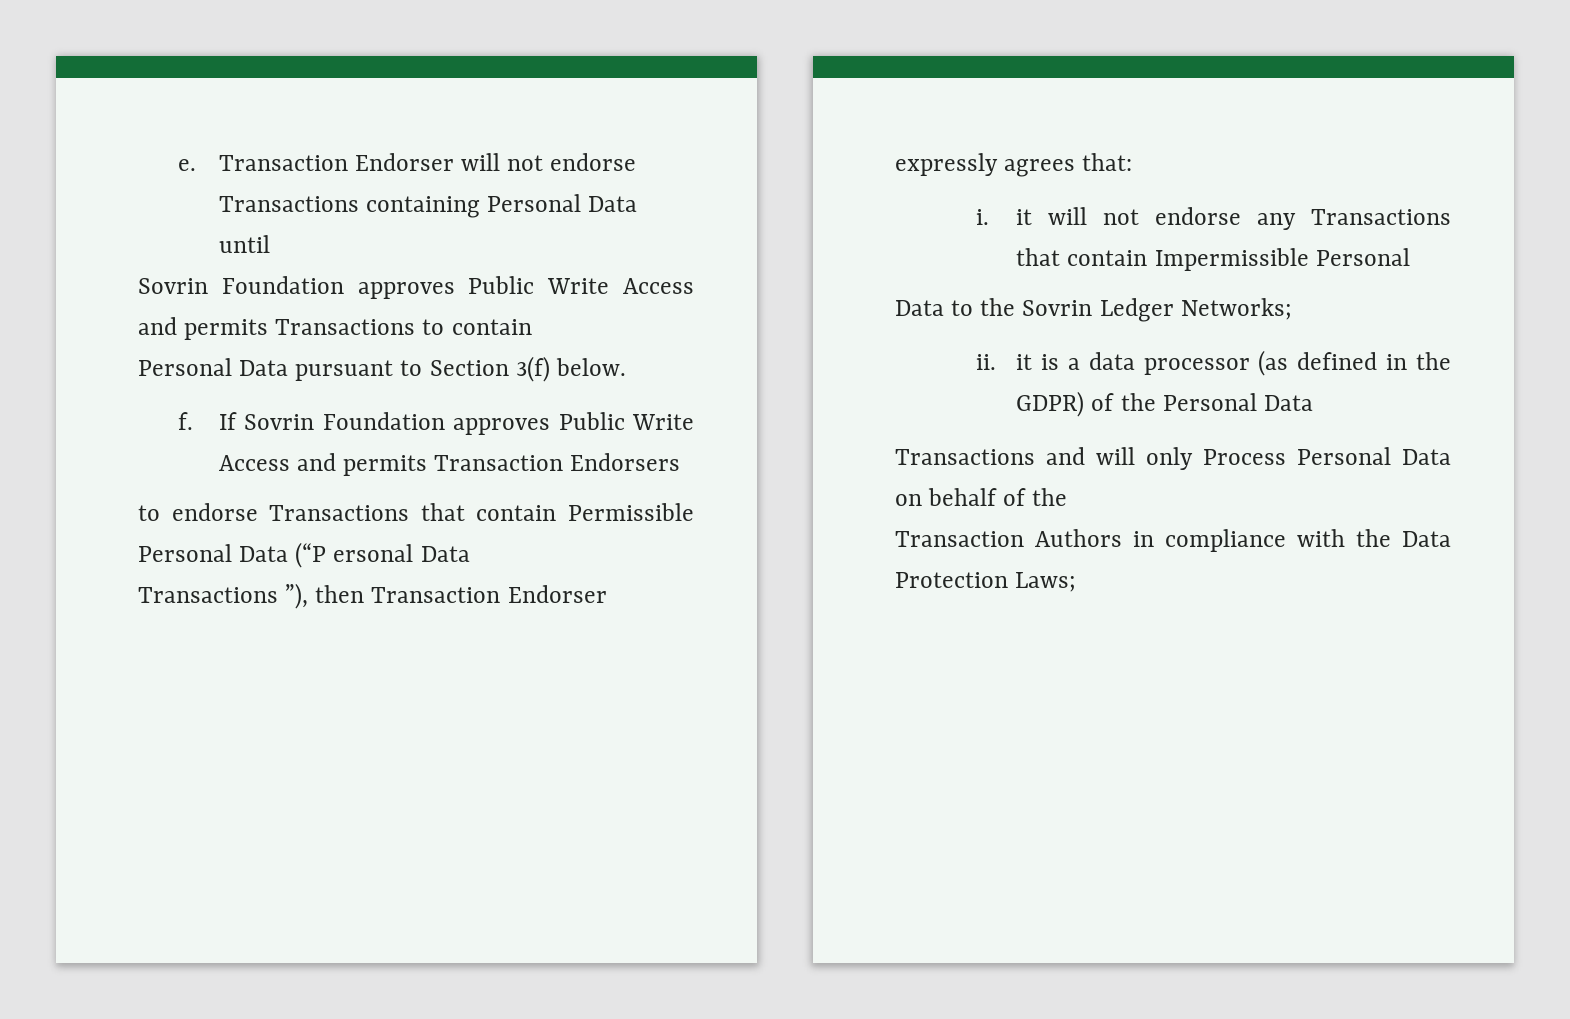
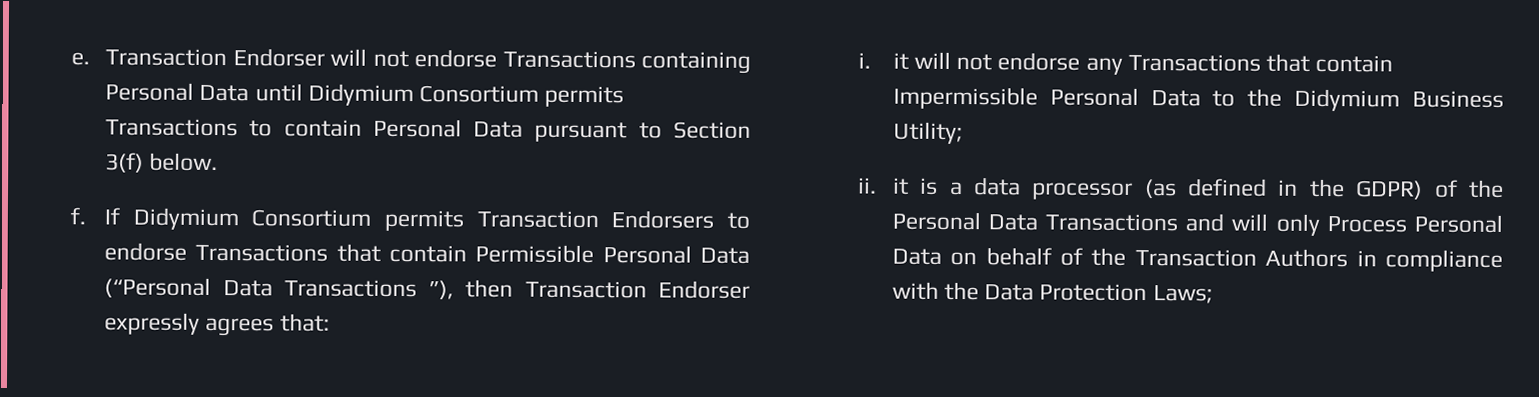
[138,276,694,299] [138,317,177,335] // Sovrin Foundation approves Public Write Access and -> [307,83,540,107] Didymium Consortium
(532, 327) // -> (362, 128) none
[244,412,694,435] [218,453,336,471] Sovrin Foundation approves Public Write Access and -> [132,207,372,231] Didymium Consortium
(681, 462) // -> (715, 219) none
[295,542,470,568] (“P ersonal Data // -> [104,277,273,298] (“Personal Data
(1410, 257) // -> (1139, 96) none
[1022,298,1292,322] Sovrin Ledger Networks; -> [1294,88,1504,112] [892,121,963,145] Didymium Business Utility;
(1313, 403) // -> (1038, 222) none
(1068, 497) // -> (1127, 256) none

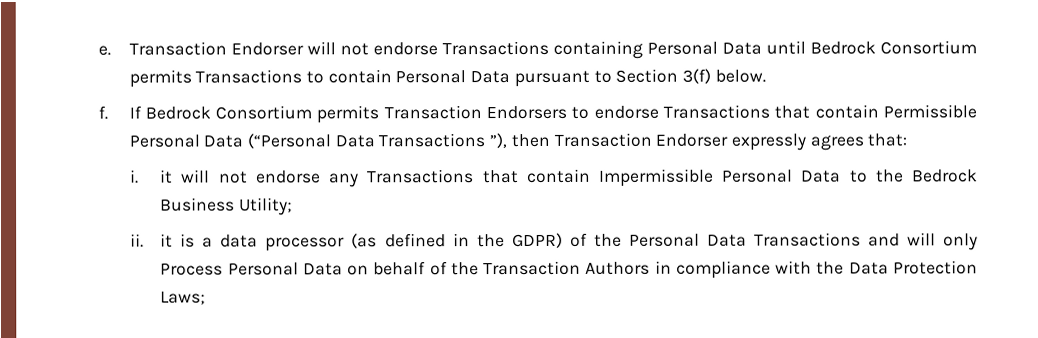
[307,83,414,107] Didymium -> [809,41,876,55] Bedrock
[132,207,239,231] Didymium -> [144,106,211,120] Bedrock
[1294,88,1401,112] Didymium -> [911,169,978,183] Bedrock

